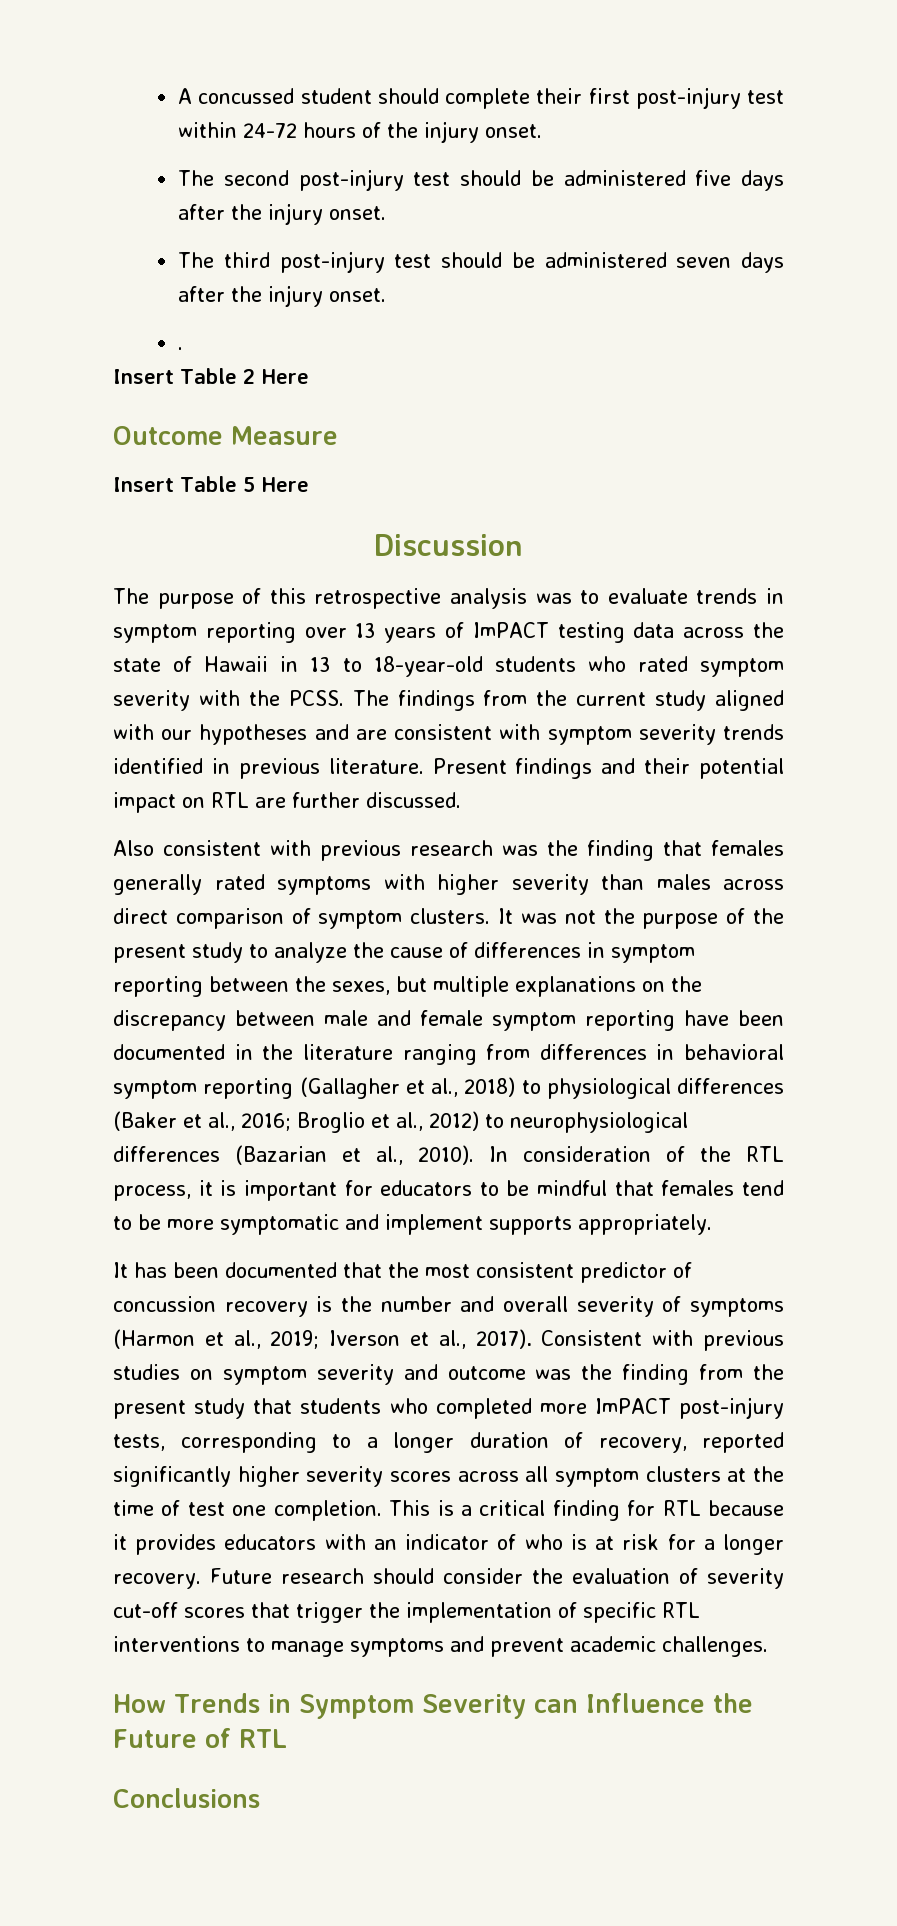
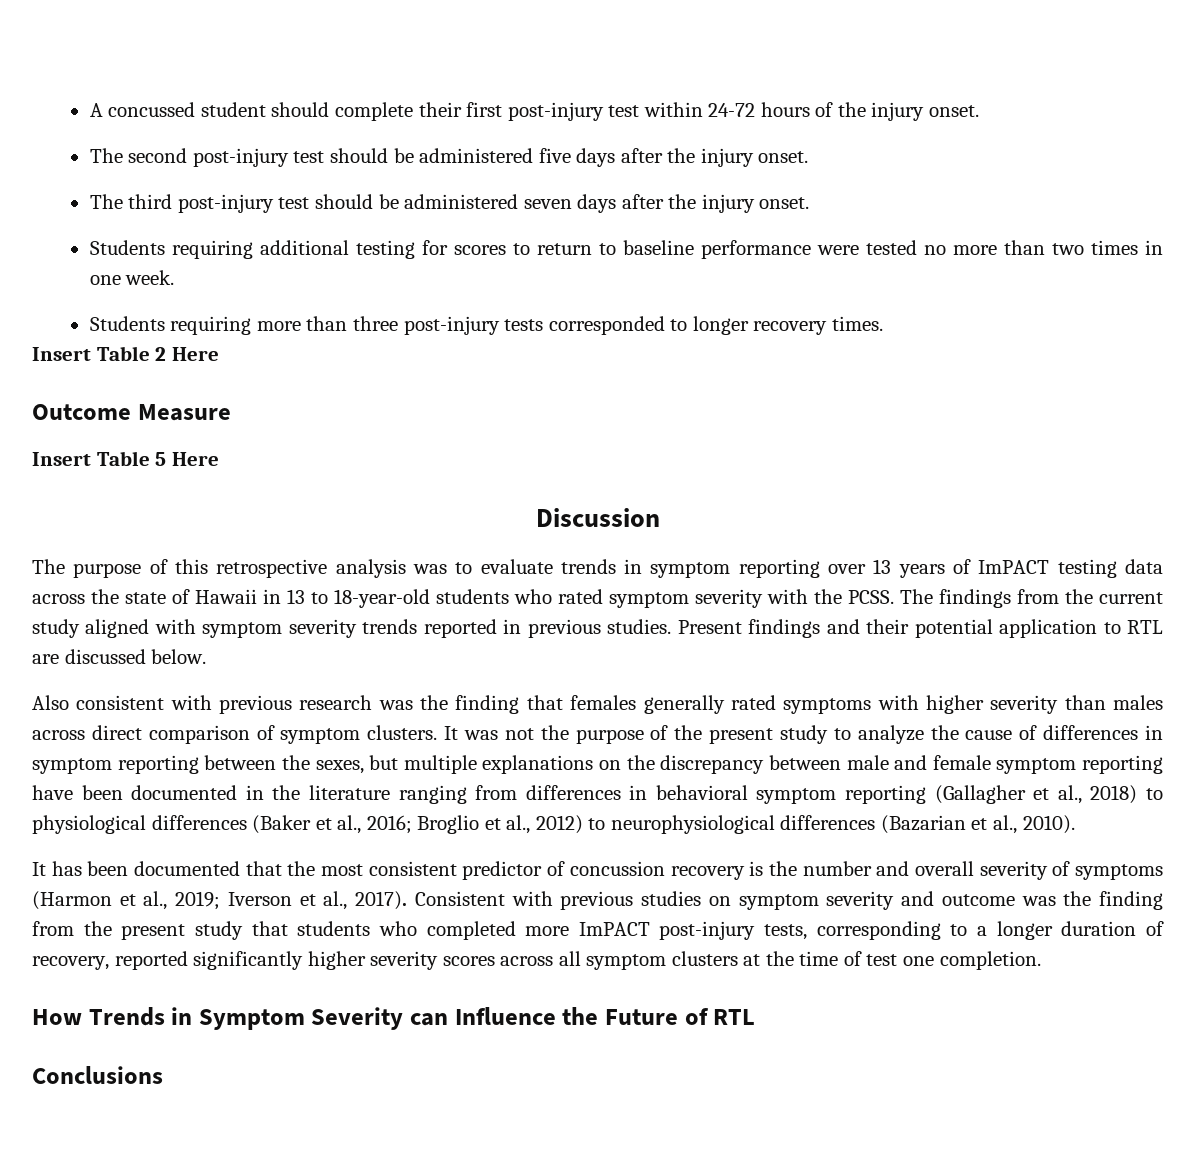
[178,347,184,350] . -> [89,240,1164,259] [89,270,175,285] [89,316,883,335] Students requiring additional testing for scores to return to baseline performance were tested no more than two times in one week. // Students requiring more than three post-injury tests corresponded to longer recovery times.
[161,724,541,745] our hypotheses and are consistent with -> (196, 626) none
[113,758,203,774] identified -> [423,619,497,638] reported
[328,758,424,774] literature. -> [607,619,672,634] studies.
[113,792,461,813] impact on RTL are further discussed. -> [999,619,1164,638] [32,649,207,664] application to RTL are discussed below.
[489,1146,784,1162] [113,1180,784,1201] [113,1214,712,1235] In consideration of the RTL process, it is important for educators to be mindful that females tend to be more symptomatic and implement supports appropriately. -> (1075, 824) none
[389,1500,784,1521] [113,1534,785,1555] [113,1568,784,1589] [113,1602,700,1623] [113,1636,768,1657] This is a critical finding for RTL because it provides educators with an indicator of who is at risk for a longer recovery. Future research should consider the evaluation of severity cut-off scores that trigger the implementation of specific RTL interventions to manage symptoms and prevent academic challenges. -> (1041, 960) none

